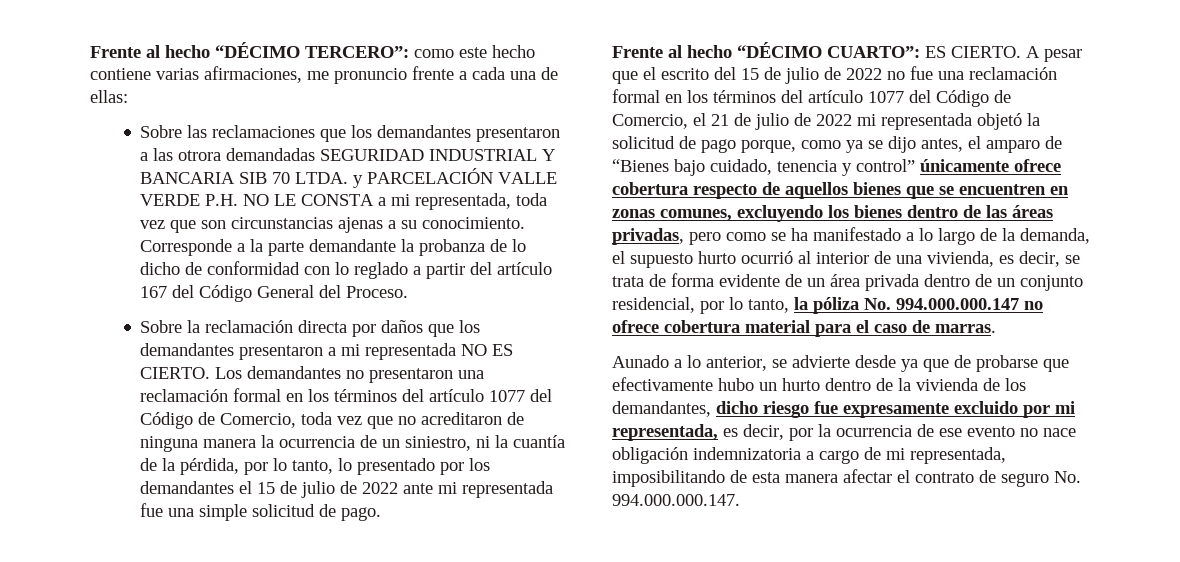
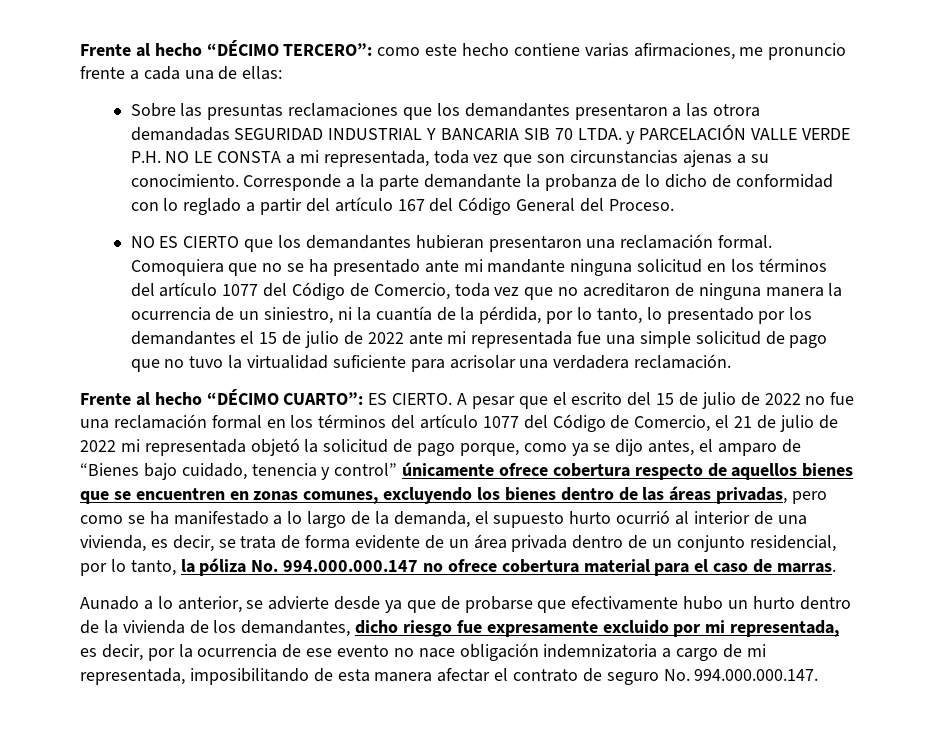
(208, 131) none -> [207,104,284,120] presuntas
[140,320,481,337] [140,343,514,360] [140,366,485,383] [140,388,282,402] Sobre la reclamación directa por daños que los demandantes presentaron a mi representada NO ES CIERTO. Los demandantes no presentaron una reclamación formal -> [130,234,773,252] [130,259,703,276] NO ES CIERTO que los demandantes hubieran presentaron una reclamación formal. Comoquiera que no se ha presentado ante mi mandante ninguna solicitud
[341,507,382,521] pago. -> [789,335,828,348] [130,354,732,372] pago que no tuvo la virtualidad suficiente para acrisolar una verdadera reclamación.

